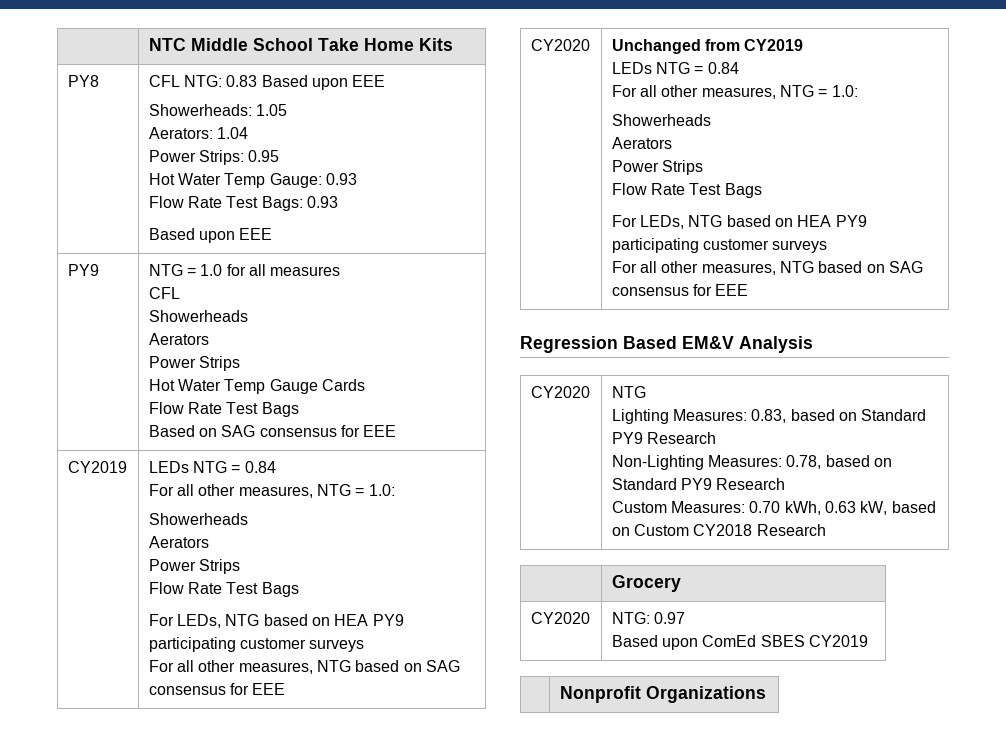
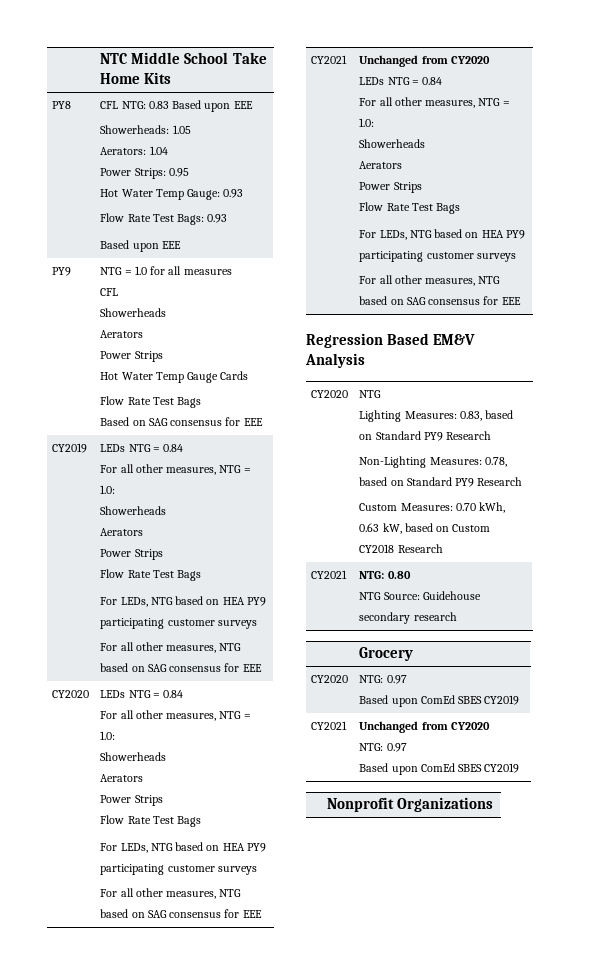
[611,39,804,54] | Unchanged from CY2019 -> [100,690,184,698] [100,710,251,721] [100,731,116,740] [100,752,167,761] [100,774,144,782] [100,795,163,806] [100,815,202,827] [100,842,266,853] [100,864,257,875] [100,888,242,899] [100,909,262,918] [311,55,348,64] [359,55,490,67] | LEDs NTG = 0.84 // For all other measures, NTG = 1.0: // Showerheads // Aerators // Power Strips // Flow Rate Test Bags // For LEDs, NTG based on HEA PY9 participating customer surveys // For all other measures, NTG based on SAG consensus for EEE // CY2021 | Unchanged from CY2020
(826, 530) none -> [311,570,348,579] [359,571,411,579] [359,591,481,600] [359,612,457,624] // CY2021 | NTG: 0.80 // NTG Source: Guidehouse secondary research
(869, 641) none -> [311,721,348,730] [359,721,490,733] [359,743,407,752] [359,763,520,775] // CY2021 | Unchanged from CY2020 // NTG: 0.97 // Based upon ComEd SBES CY2019

